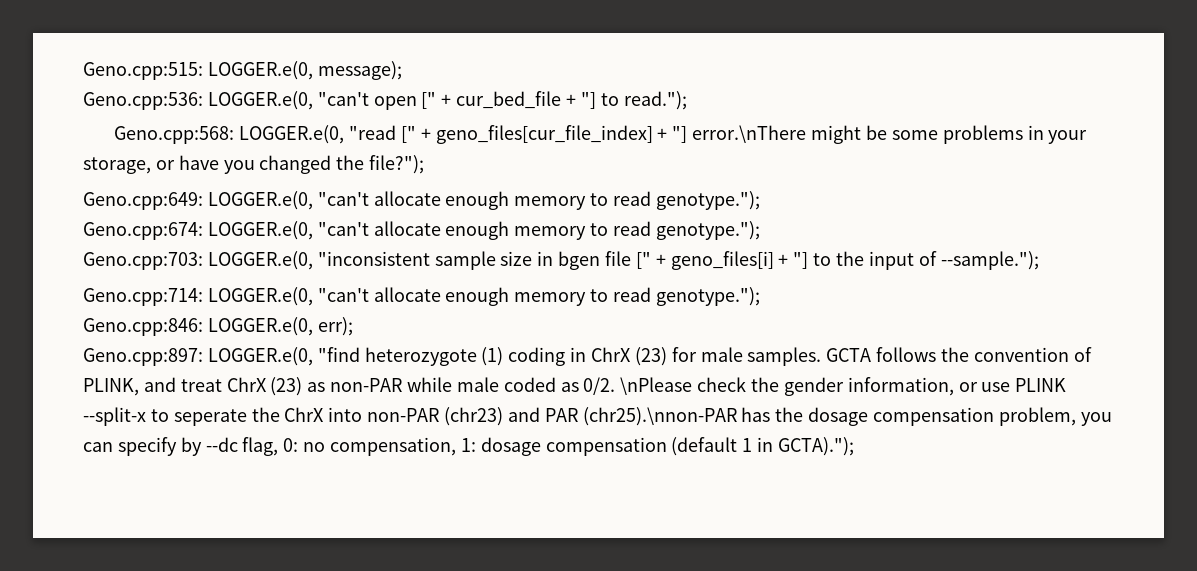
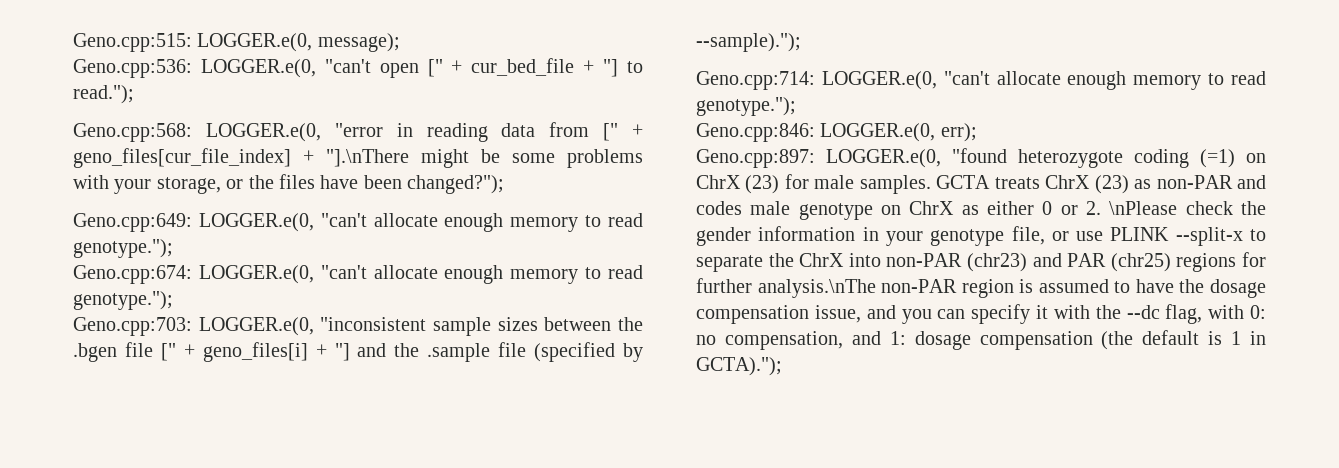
[349,125,397,140] "read -> [334,122,590,142] "error in reading data from
[672,125,807,143] "] error.\nThere -> [326,149,409,167] "].\nThere
[1027,125,1044,140] in -> [73,175,109,189] with
[178,155,425,174] have you changed the file?"); -> [248,174,505,194] the files have been changed?");
[500,251,601,270] size in bgen -> [497,317,644,331] [73,343,117,362] sizes between the .bgen
[813,251,1039,270] to the input of --sample."); -> [357,342,644,362] [696,33,801,52] and the .sample file (specified by --sample).");
[317,347,587,366] "find heterozygote (1) coding in -> [952,148,1266,168] "found heterozygote coding (=1) on
[876,347,1092,362] [83,377,954,396] follows the convention of PLINK, and treat ChrX (23) as non-PAR while male coded as 0/2. \nPlease check the gender information, -> [994,175,1266,194] [696,201,1266,220] [696,226,1045,246] treats ChrX (23) as non-PAR and codes male genotype on ChrX as either 0 or 2. \nPlease check the gender information in your genotype file,
[173,409,247,426] seperate -> [696,255,763,272] separate
[582,407,771,426] (chr25).\nnon-PAR has -> [1110,252,1266,272] [696,278,1174,298] (chr25) regions for further analysis.\nThe non-PAR region is assumed to have
[998,407,1076,426] problem, -> [814,305,896,323] issue, and
[180,437,202,456] by -> [1036,305,1121,319] it with the
(279, 446) none -> [1208,305,1245,319] with
(457, 446) none -> [851,331,881,345] and
[671,437,738,456] (default -> [1101,330,1223,350] (the default is

